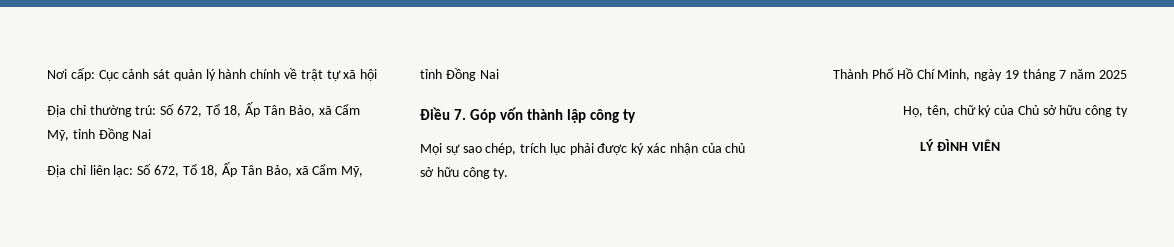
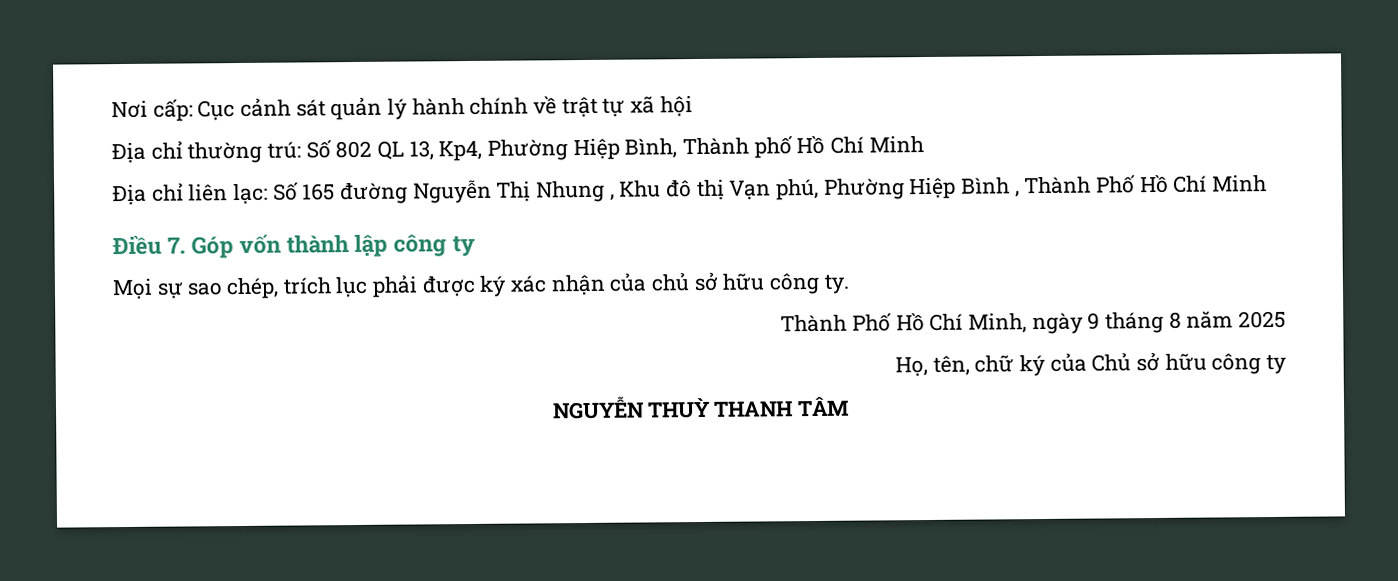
[176,102,361,117] [47,128,152,141] 672, Tổ 18, Ấp Tân Bảo, xã Cẩm Mỹ, tỉnh Đồng Nai -> [335,135,924,162] 802 QL 13, Kp4, Phường Hiệp Bình, Thành phố Hồ Chí Minh
[153,162,364,177] [420,68,499,81] 672, Tổ 18, Ấp Tân Bảo, xã Cẩm Mỹ, tỉnh Đồng Nai -> [302,174,1268,205] 165 đường Nguyễn Thị Nhung , Khu đô thị Vạn phú, Phường Hiệp Bình , Thành Phố Hồ Chí Minh
[1004,69,1067,81] 19 tháng 7 -> [1087,311,1182,334] 9 tháng 8
[920,139,1000,151] LÝ ĐÌNH VIÊN -> [551,396,849,420] NGUYỄN THUỲ THANH TÂM

